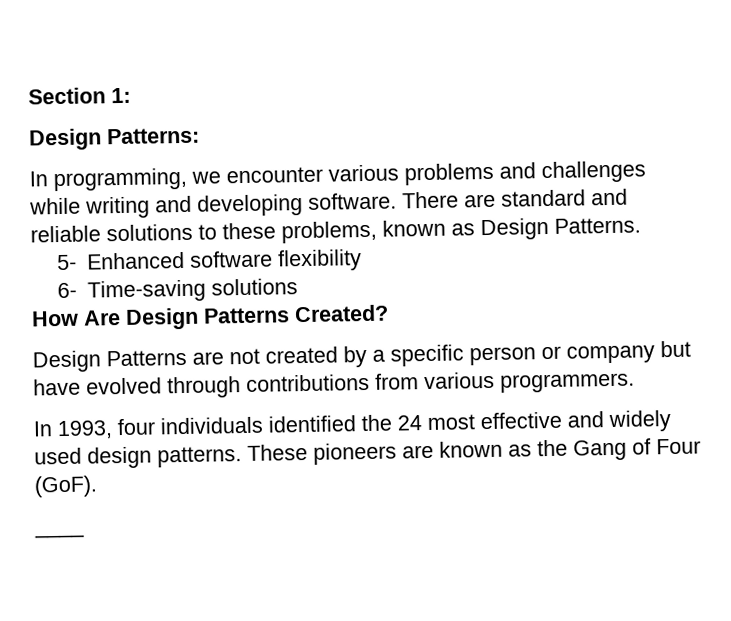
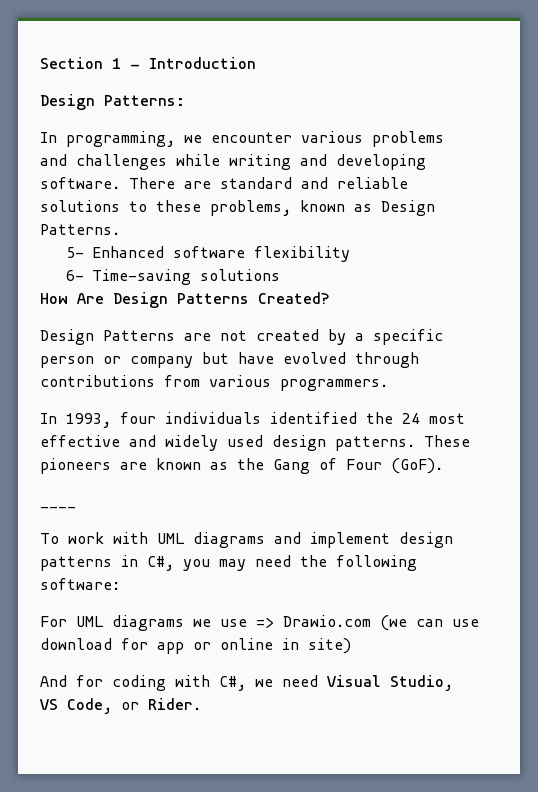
[111,87,131,104] 1: -> [112,57,256,69] 1 - Introduction
(85, 535) none -> [40,532,453,548] [40,555,417,571] [40,578,120,590] [40,615,479,631] [40,638,351,654] [40,675,453,691] [40,698,201,714] // To work with UML diagrams and implement design patterns in C#, you may need the following software: // For UML diagrams we use => Drawio.com (we can use download for app or online in site) // And for coding with C#, we need Visual Studio, VS Code, or Rider.

